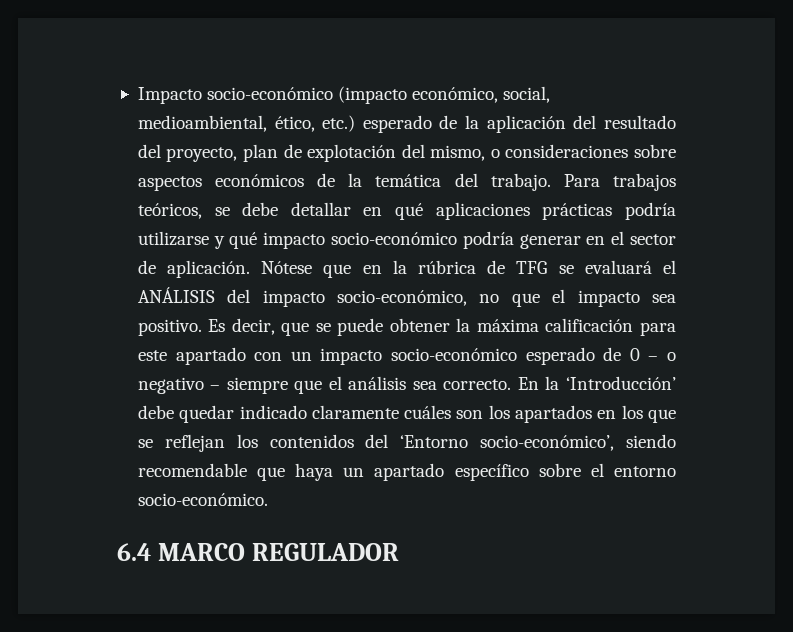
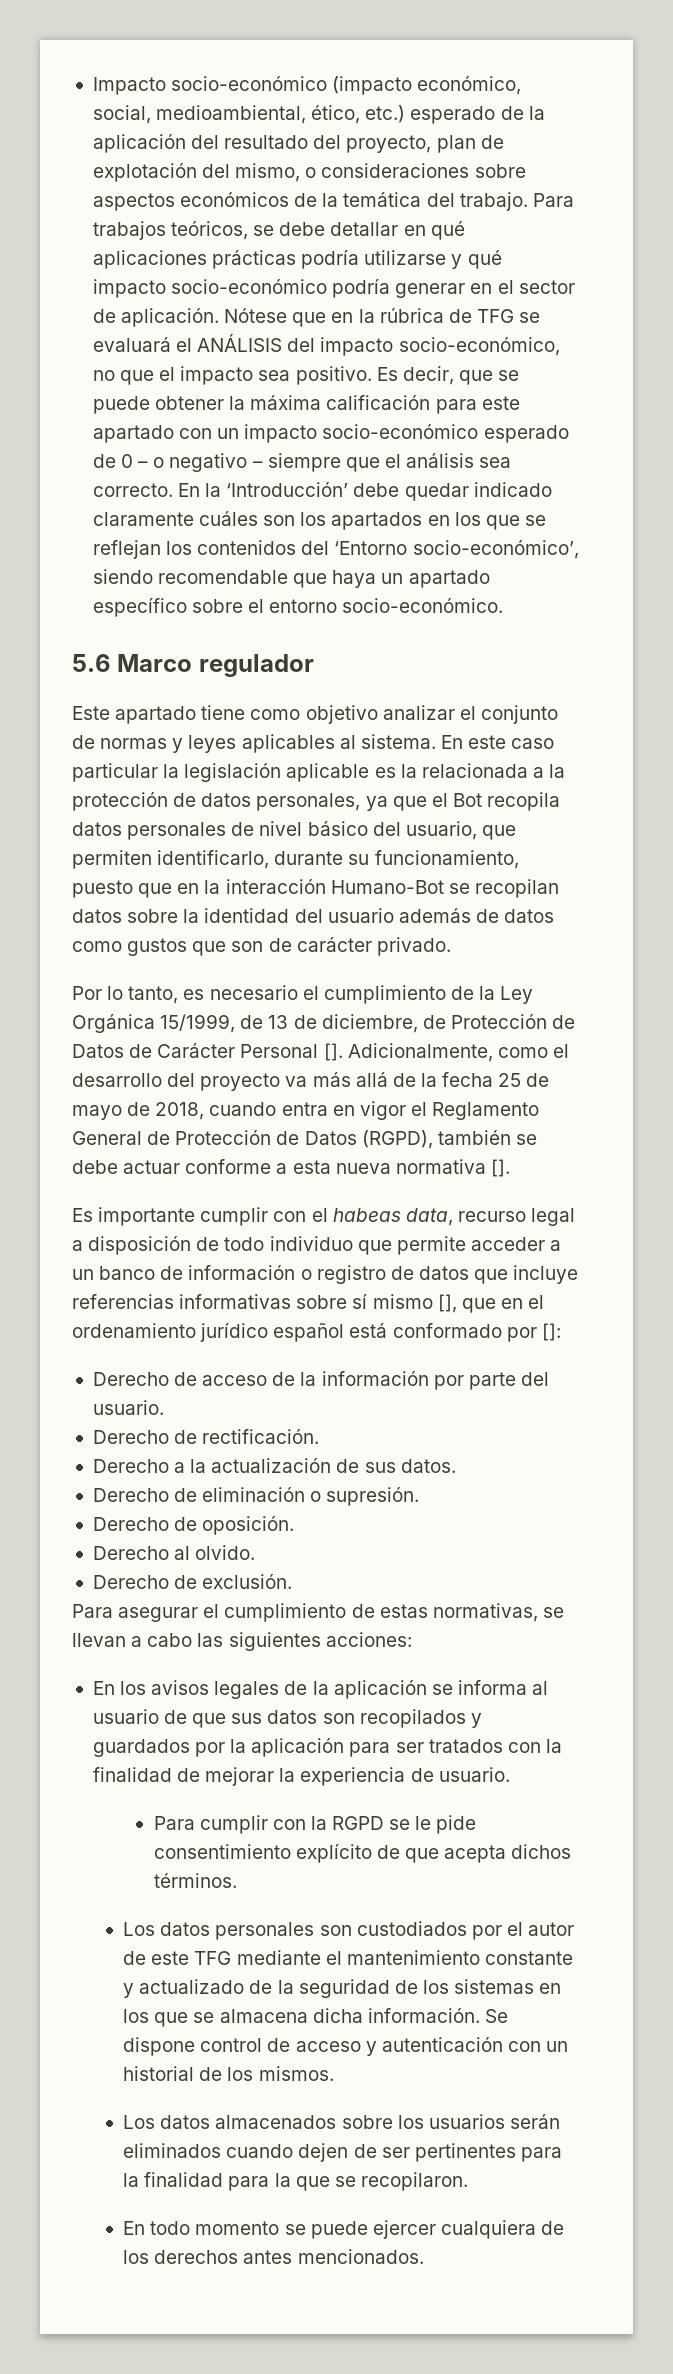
[117,543,399,561] 6.4 MARCO REGULADOR -> [72,654,314,677] [72,705,558,724] [72,734,555,753] [72,763,566,782] [72,792,561,811] [72,821,516,840] [72,850,519,869] [72,879,559,898] [72,908,555,923] [72,937,451,956] [72,985,534,1004] [72,1014,576,1033] [72,1043,569,1062] [72,1072,550,1091] [72,1101,540,1120] [72,1130,537,1149] [72,1159,510,1177] [72,1207,576,1226] [72,1236,562,1255] [72,1265,579,1284] [72,1293,545,1313] [72,1322,561,1342] [92,1371,549,1390] [92,1400,164,1415] [92,1429,320,1444] [92,1458,456,1473] [92,1487,420,1506] [92,1516,295,1535] [92,1545,256,1560] [92,1574,293,1589] [72,1603,564,1622] [72,1632,412,1651] [92,1680,549,1699] [92,1709,482,1728] [92,1738,562,1757] [92,1767,510,1786] [153,1815,477,1834] [153,1843,572,1863] [153,1873,237,1888] [123,1921,575,1940] [123,1950,574,1965] [123,1979,562,1998] [123,2008,509,2027] [123,2037,569,2056] [123,2066,334,2081] [123,2114,561,2129] [123,2143,563,2162] [123,2172,469,2191] [123,2220,565,2239] [123,2249,424,2264] 5.6 Marco regulador // Este apartado tiene como objetivo analizar el conjunto de normas y leyes aplicables al sistema. En este caso particular la legislación aplicable es la relacionada a la protección de datos personales, ya que el Bot recopila datos personales de nivel básico del usuario, que permiten identificarlo, durante su funcionamiento, puesto que en la interacción Humano-Bot se recopilan datos sobre la identidad del usuario además de datos como gustos que son de carácter privado. // Por lo tanto, es necesario el cumplimiento de la Ley Orgánica 15/1999, de 13 de diciembre, de Protección de Datos de Carácter Personal []. Adicionalmente, como el desarrollo del proyecto va más allá de la fecha 25 de mayo de 2018, cuando entra en vigor el Reglamento General de Protección de Datos (RGPD), también se debe actuar conforme a esta nueva normativa []. // Es importante cumplir con el habeas data, recurso legal a disposición de todo individuo que permite acceder a un banco de información o registro de datos que incluye referencias informativas sobre sí mismo [], que en el ordenamiento jurídico español está conformado por []: // Derecho de acceso de la información por parte del usuario. // Derecho de rectificación. // Derecho a la actualización de sus datos. // Derecho de eliminación o supresión. // Derecho de oposición. // Derecho al olvido. // Derecho de exclusión. // Para asegurar el cumplimiento de estas normativas, se llevan a cabo las siguientes acciones: // En los avisos legales de la aplicación se informa al usuario de que sus datos son recopilados y guardados por la aplicación para ser tratados con la finalidad de mejorar la experiencia de usuario. // Para cumplir con la RGPD se le pide consentimiento explícito de que acepta dichos términos. // Los datos personales son custodiados por el autor de este TFG mediante el mantenimiento constante y actualizado de la seguridad de los sistemas en los que se almacena dicha información. Se dispone control de acceso y autenticación con un historial de los mismos. // Los datos almacenados sobre los usuarios serán eliminados cuando dejen de ser pertinentes para la finalidad para la que se recopilaron. // En todo momento se puede ejercer cualquiera de los derechos antes mencionados.

